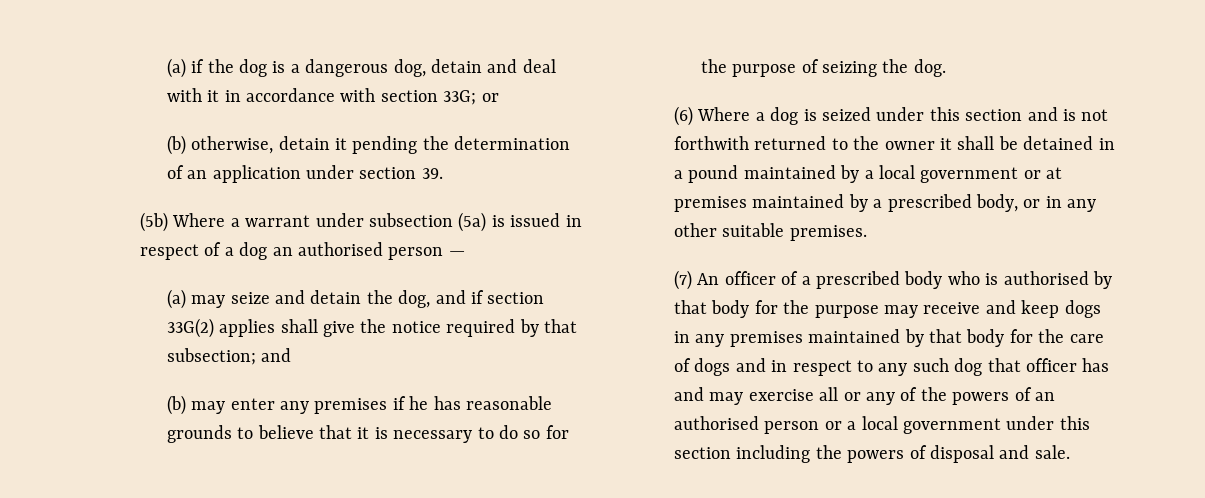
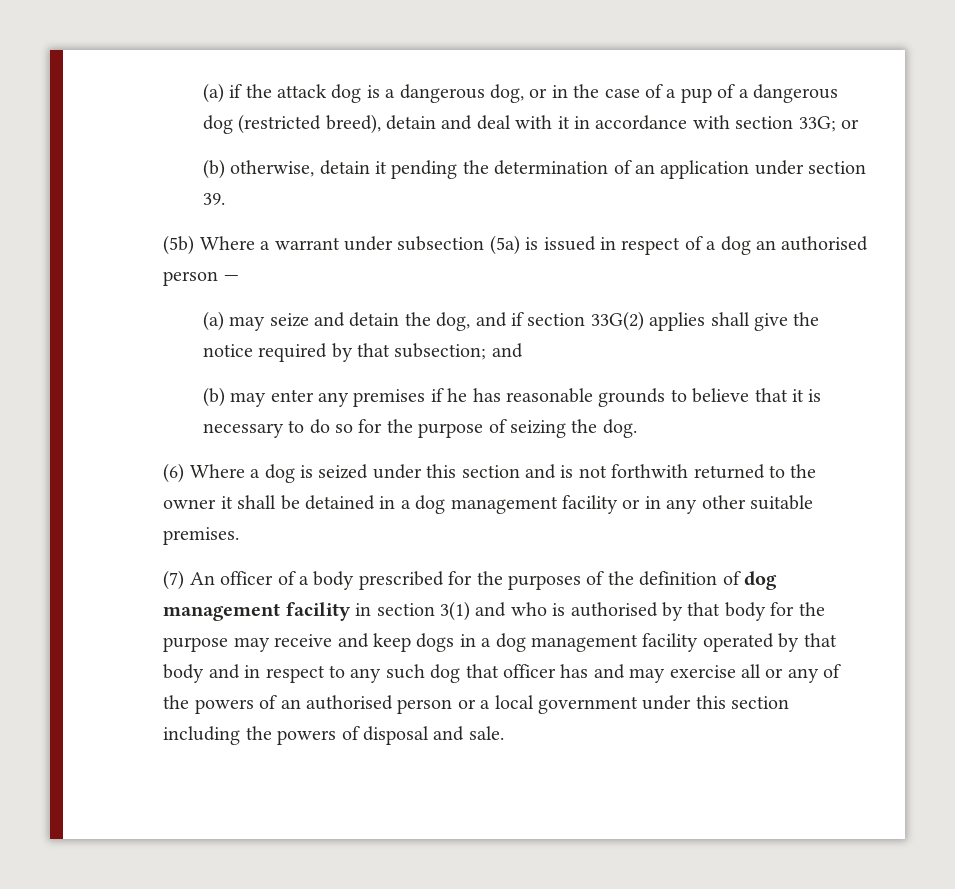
(234, 66) none -> [276,84,327,98] attack
(426, 68) none -> [529,84,838,103] [202,114,381,134] or in the case of a pup of a dangerous dog (restricted breed),
[688,165,1063,183] [673,194,1018,212] pound maintained by a local government or at premises maintained by a prescribed body, -> [415,495,619,514] dog management facility
[815,271,943,289] prescribed body -> [313,571,778,590] [163,601,507,621] body prescribed for the purposes of the definition of dog management facility in section 3(1) and
[695,329,1104,347] [673,358,731,376] any premises maintained by that body for the care of dogs -> [481,633,837,652] [163,664,205,683] a dog management facility operated by that body

